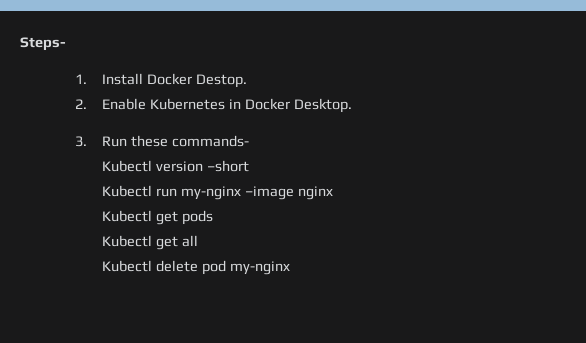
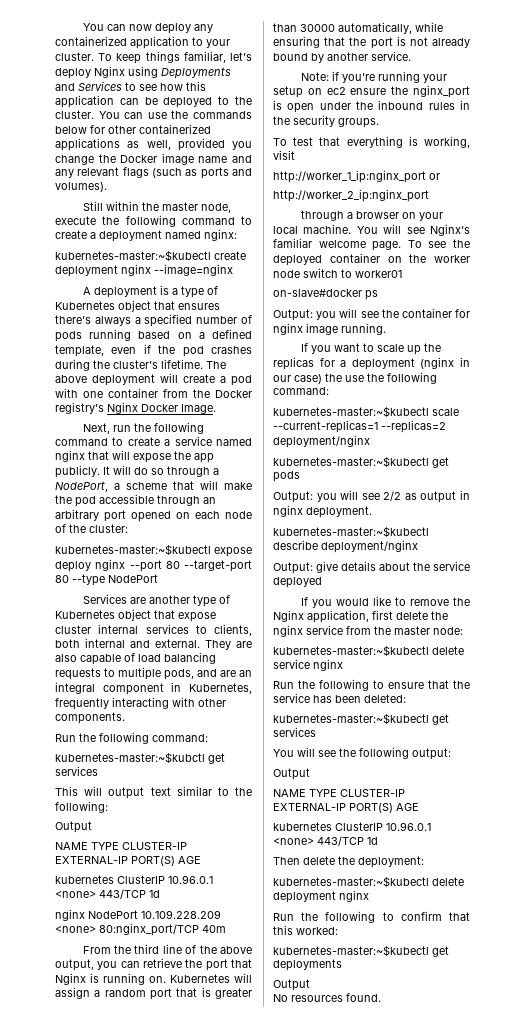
[20,37,66,51] [74,73,247,88] [74,98,352,113] [74,135,249,147] [101,160,249,172] [101,185,333,200] [101,210,213,225] [101,235,198,250] [101,260,290,275] Steps- // 1. Install Docker Destop. // 2. Enable Kubernetes in Docker Desktop. // 3. Run these commands- // Kubectl version –short // Kubectl run my-nginx –image nginx // Kubectl get pods // Kubectl get all // Kubectl delete pod my-nginx -> [82,23,213,34] [55,36,230,49] [55,51,252,64] [55,66,231,79] [55,81,206,91] [55,95,252,108] [55,110,252,119] [55,124,211,134] [55,138,252,151] [55,153,252,165] [55,167,252,179] [55,182,107,192] [82,201,231,213] [55,215,252,227] [55,229,237,242] [55,250,246,262] [55,264,233,277] [82,285,218,298] [55,300,220,312] [55,314,252,327] [55,329,252,342] [55,344,253,357] [55,359,226,371] [55,373,252,386] [55,388,252,398] [55,402,216,414] [82,422,204,434] [55,436,253,446] [55,450,214,463] [55,465,219,478] [55,480,252,492] [55,494,216,507] [55,509,252,522] [55,524,128,533] [55,544,252,557] [55,559,252,572] [55,574,158,586] [82,594,230,607] [55,609,216,622] [55,624,252,636] [55,638,252,650] [55,652,216,665] [55,667,252,680] [55,682,252,695] [55,697,226,710] [55,712,125,724] [55,732,208,744] [55,752,225,764] [55,766,98,776] [55,786,252,799] [55,801,108,813] [55,821,92,833] [55,842,187,850] [55,856,201,866] [55,875,213,884] [55,889,160,899] [55,909,221,921] [55,923,226,936] [82,944,253,954] [55,958,253,971] [55,973,252,985] [55,987,252,1000] [273,22,443,34] [273,36,470,49] [273,51,411,63] [300,71,447,83] [273,85,470,98] [273,100,470,113] [273,115,379,128] [273,136,470,148] [273,150,295,160] [273,170,440,183] [273,189,429,202] [300,210,443,221] [273,224,470,236] [273,238,470,251] [273,253,470,266] [273,268,402,278] [273,289,378,300] [273,308,470,321] [273,323,386,335] [300,343,441,355] [273,357,470,370] [273,372,437,384] [273,387,329,395] [273,406,459,418] [273,420,446,433] [273,435,370,448] [273,456,449,468] [273,471,300,482] [273,490,470,503] [273,505,372,518] [273,526,429,538] [273,540,418,553] [273,561,470,574] [273,577,322,588] [300,596,470,608] [273,610,448,623] [273,625,463,637] [273,645,464,657] [273,659,343,671] [273,679,470,691] [273,693,406,703] [273,713,449,725] [273,727,316,737] [273,747,451,760] [273,768,310,780] [273,789,405,797] [273,803,419,813] [273,822,431,831] [273,836,378,846] [273,856,424,868] [273,876,464,888] [273,890,369,903] [273,911,470,923] [273,925,338,935] [273,945,449,957] [273,959,342,971] [273,979,310,991] [273,993,381,1002] You can now deploy any containerized application to your cluster. To keep things familiar, let’s deploy Nginx using Deployments and Services to see how this application can be deployed to the cluster. You can use the commands below for other containerized applications as well, provided you change the Docker image name and any relevant flags (such as ports and volumes). // Still within the master node, execute the following command to create a deployment named nginx: // kubernetes-master:~$kubectl create deployment nginx --image=nginx // A deployment is a type of Kubernetes object that ensures there’s always a specified number of pods running based on a defined template, even if the pod crashes during the cluster’s lifetime. The above deployment will create a pod with one container from the Docker registry’s Nginx Docker Image. // Next, run the following command to create a service named nginx that will expose the app publicly. It will do so through a NodePort, a scheme that will make the pod accessible through an arbitrary port opened on each node of the cluster: // kubernetes-master:~$kubectl expose deploy nginx --port 80 --target-port 80 --type NodePort // Services are another type of Kubernetes object that expose cluster internal services to clients, both internal and external. They are also capable of load balancing requests to multiple pods, and are an integral component in Kubernetes, frequently interacting with other components. // Run the following command: // kubernetes-master:~$kubctl get services // This will output text similar to the following: // Output // NAME TYPE CLUSTER-IP EXTERNAL-IP PORT(S) AGE // kubernetes ClusterIP 10.96.0.1 <none> 443/TCP 1d // nginx NodePort 10.109.228.209 <none> 80:nginx_port/TCP 40m // From the third line of the above output, you can retrieve the port that Nginx is running on. Kubernetes will assign a random port that is greater than 30000 automatically, while ensuring that the port is not already bound by another service. // Note: if you're running your setup on ec2 ensure the nginx_port is open under the inbound rules in the security groups. // To test that everything is working, visit // http://worker_1_ip:nginx_port or // http://worker_2_ip:nginx_port // through a browser on your local machine. You will see Nginx’s familiar welcome page. To see the deployed container on the worker node switch to worker01 // on-slave#docker ps // Output: you will see the container for nginx image running. // If you want to scale up the replicas for a deployment (nginx in our case) the use the following command: // kubernetes-master:~$kubectl scale --current-replicas=1 --replicas=2 deployment/nginx // kubernetes-master:~$kubectl get pods // Output: you will see 2/2 as output in nginx deployment. // kubernetes-master:~$kubectl describe deployment/nginx // Output: give details about the service deployed // If you would like to remove the Nginx application, first delete the nginx service from the master node: // kubernetes-master:~$kubectl delete service nginx // Run the following to ensure that the service has been deleted: // kubernetes-master:~$kubectl get services // You will see the following output: // Output // NAME TYPE CLUSTER-IP EXTERNAL-IP PORT(S) AGE // kubernetes ClusterIP 10.96.0.1 <none> 443/TCP 1d // Then delete the deployment: // kubernetes-master:~$kubectl delete deployment nginx // Run the following to confirm that this worked: // kubernetes-master:~$kubectl get deployments // Output // No resources found.

